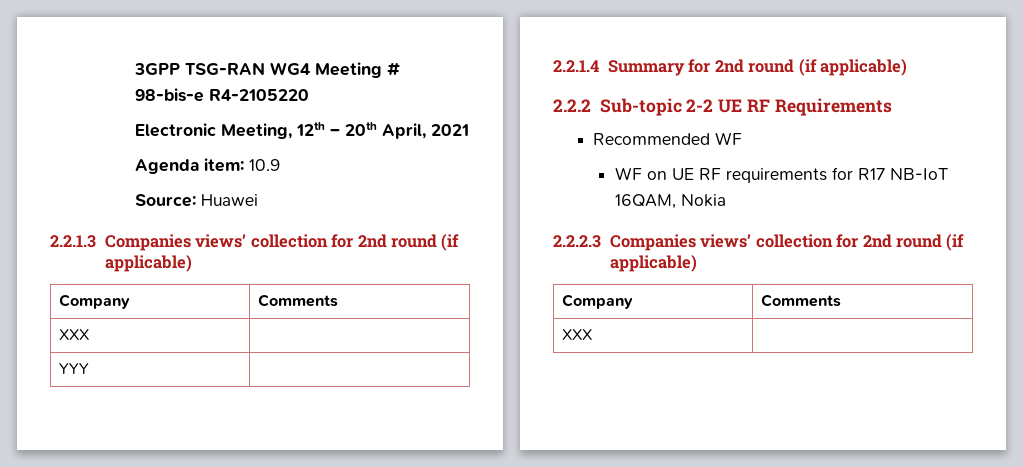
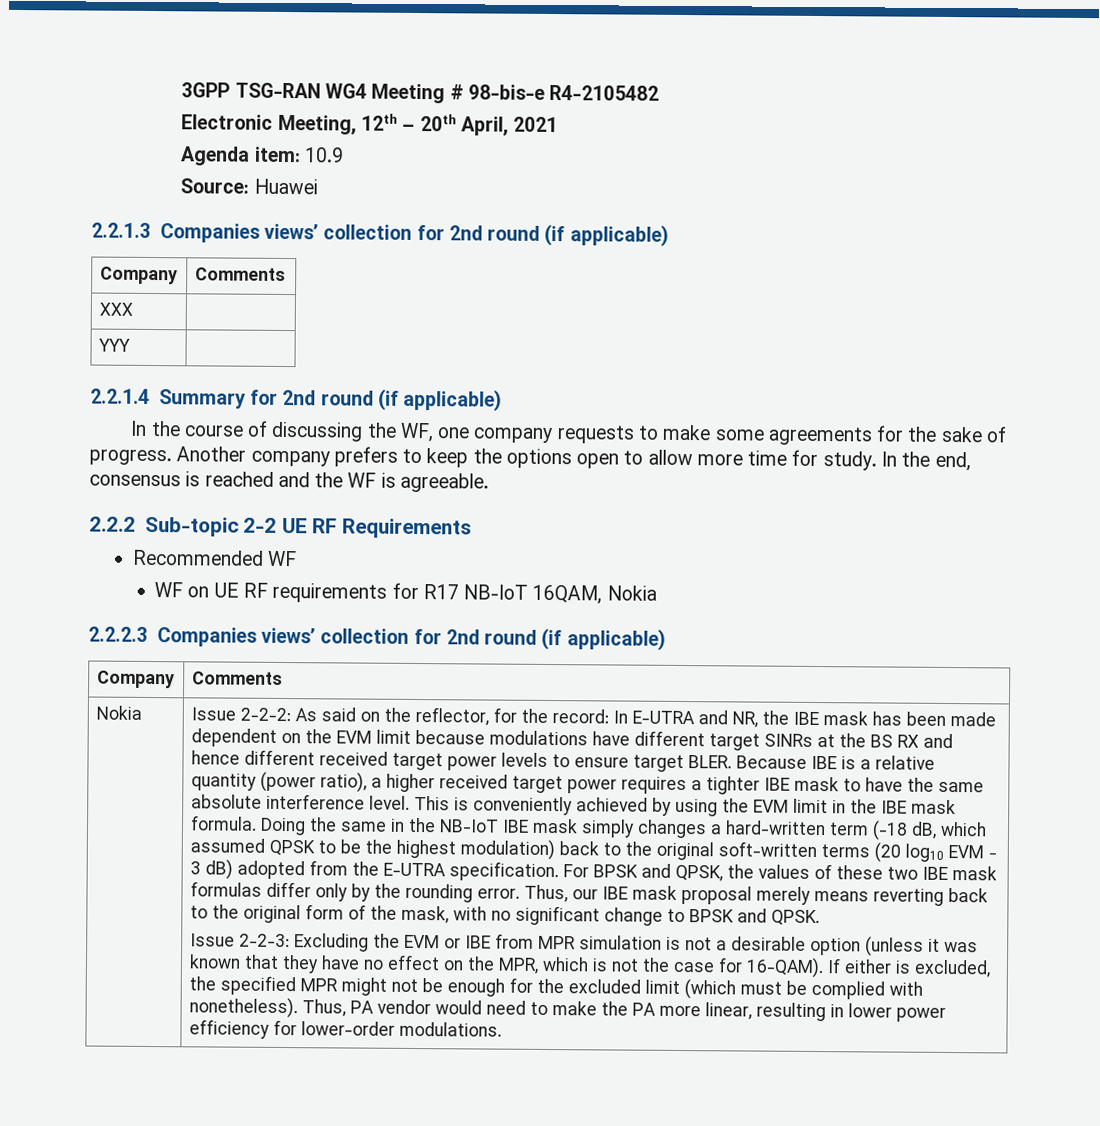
[208,89,309,101] R4-2105220 -> [549,84,660,101] R4-2105482
(908, 67) none -> [130,420,1007,446] [89,446,971,472] [89,471,489,493] // In the course of discussing the WF, one company requests to make some agreements for the sake of progress. Another company prefers to keep the options open to allow more time for study. In the end, consensus is reached and the WF is agreeable.
[562,329,594,340] XXX | -> [95,705,142,720] [190,706,996,728] [190,728,953,751] [190,749,935,773] [190,771,984,795] [190,793,956,817] [189,815,987,841] [189,838,997,863] [189,859,997,882] [189,881,988,906] [189,904,820,927] [189,933,978,957] [188,954,991,979] [188,975,923,1000] [188,997,946,1022] [188,1019,502,1039] Nokia | Issue 2-2-2: As said on the reflector, for the record: In E-UTRA and NR, the IBE mask has been made dependent on the EVM limit because modulations have different target SINRs at the BS RX and hence different received target power levels to ensure target BLER. Because IBE is a relative quantity (power ratio), a higher received target power requires a tighter IBE mask to have the same absolute interference level. This is conveniently achieved by using the EVM limit in the IBE mask formula. Doing the same in the NB-IoT IBE mask simply changes a hard-written term (-18 dB, which assumed QPSK to be the highest modulation) back to the original soft-written terms (20 log10 EVM − 3 dB) adopted from the E-UTRA specification. For BPSK and QPSK, the values of these two IBE mask formulas differ only by the rounding error. Thus, our IBE mask proposal merely means reverting back to the original form of the mask, with no significant change to BPSK and QPSK. // Issue 2-2-3: Excluding the EVM or IBE from MPR simulation is not a desirable option (unless it was known that they have no effect on the MPR, which is not the case for 16-QAM). If either is excluded, the specified MPR might not be enough for the excluded limit (which must be complied with nonetheless). Thus, PA vendor would need to make the PA more linear, resulting in lower power efficiency for lower-order modulations.

